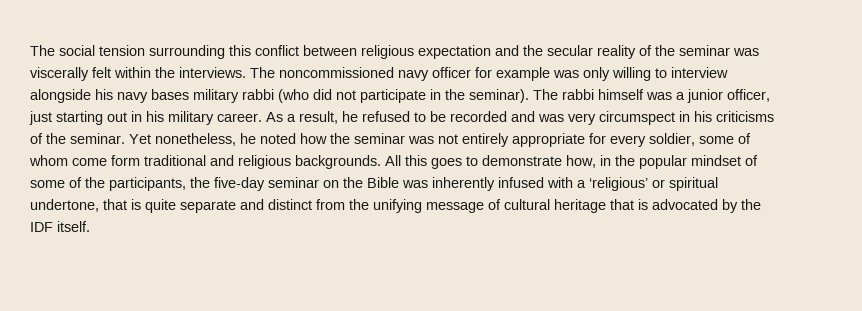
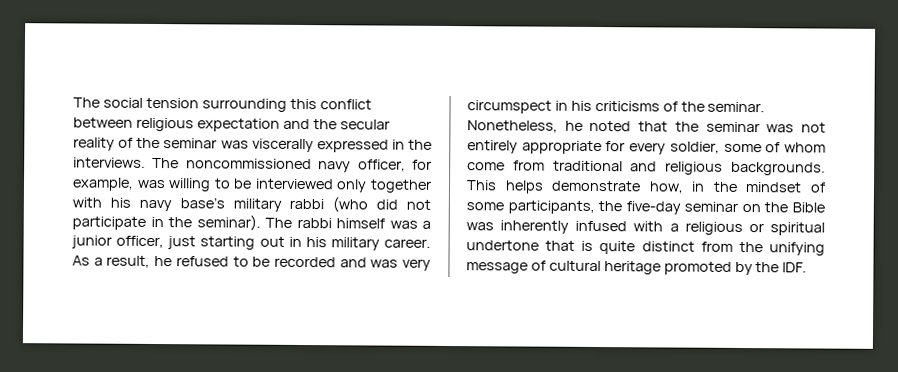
[92,67,151,78] felt within -> [316,139,405,153] expressed in
[432,67,728,81] [30,89,91,103] officer for example was only willing to interview alongside -> [357,159,432,172] [72,177,432,193] [72,197,102,208] officer, for example, was willing to be interviewed only together with
[151,89,189,100] bases -> [179,197,225,209] base’s
[129,133,236,146] Yet nonetheless, -> [467,120,558,133] Nonetheless,
[300,133,327,144] how -> [638,121,669,132] that
[111,155,140,166] form -> [512,160,545,171] from
[385,155,478,169] All this goes to -> [466,180,544,194] This helps
[639,155,687,169] popular -> (738, 186) none
[69,177,105,188] of the -> (504, 206) none
[589,177,648,191] ‘religious’ -> [684,221,743,236] religious
[30,199,99,212] undertone, -> [466,240,539,251] undertone
[180,199,264,213] separate and -> (636, 248) none
[610,199,761,213] [30,221,90,232] that is advocated by the IDF itself. -> [663,261,808,276] promoted by the IDF.

